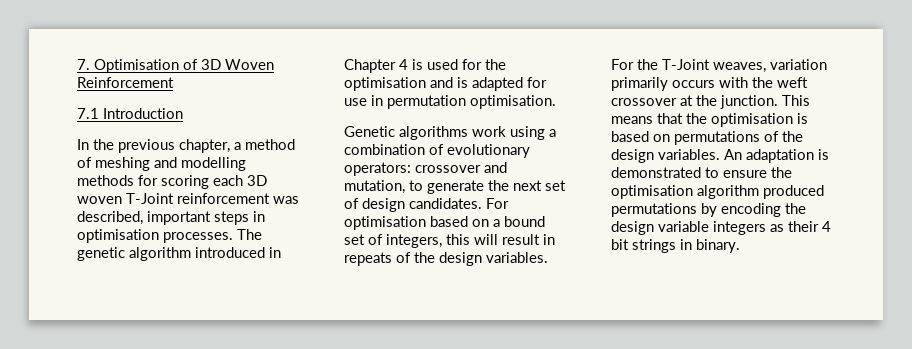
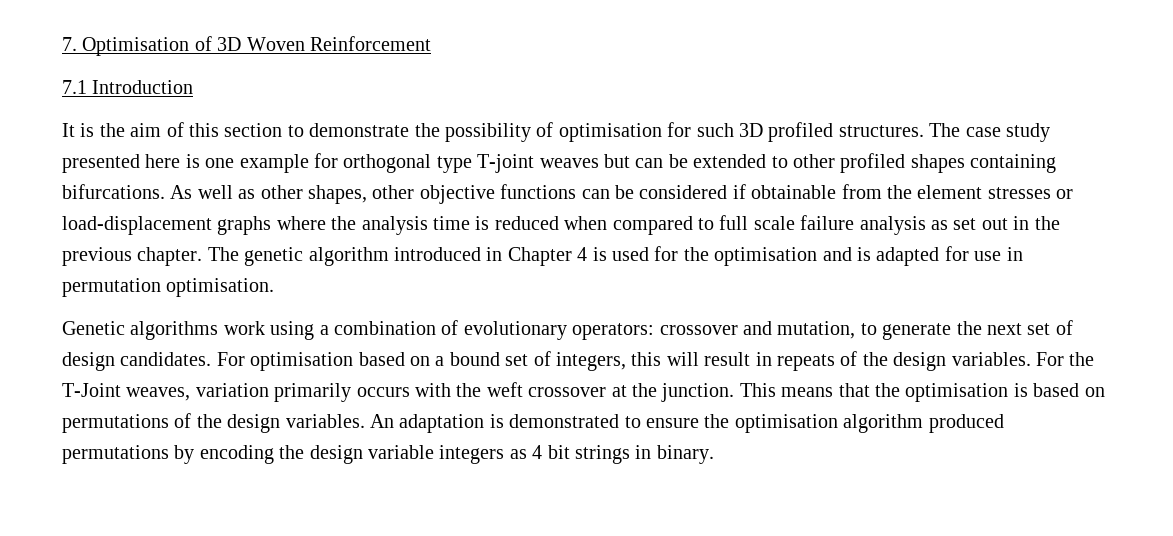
[77,139,295,153] [77,157,246,171] [77,175,267,189] [77,193,299,204] [77,211,265,225] [77,229,233,243] In the previous chapter, a method of meshing and modelling methods for scoring each 3D woven T-Joint reinforcement was described, important steps in optimisation processes. -> [62,122,1050,142] [62,153,1057,173] [62,184,1074,204] [62,215,1060,235] [62,247,203,266] It is the aim of this section to demonstrate the possibility of optimisation for such 3D profiled structures. The case study presented here is one example for orthogonal type T-joint weaves but can be extended to other profiled shapes containing bifurcations. As well as other shapes, other objective functions can be considered if obtainable from the element stresses or load-displacement graphs where the analysis time is reduced when compared to full scale failure analysis as set out in the previous chapter.
[788,221,819,232] their -> (527, 454) none

